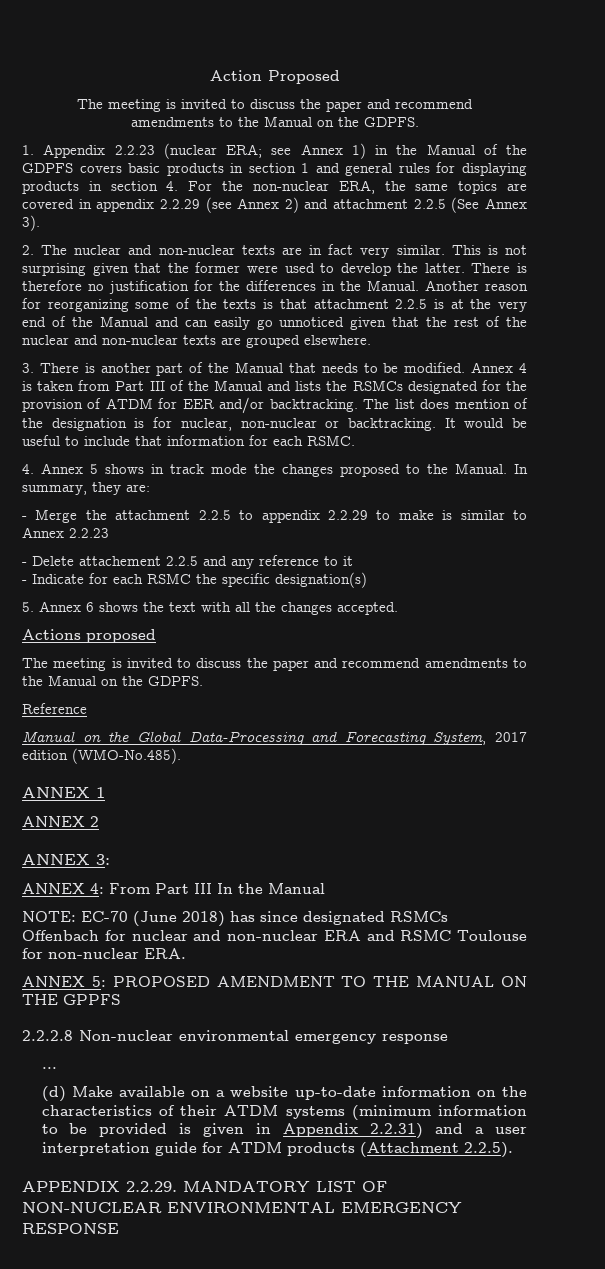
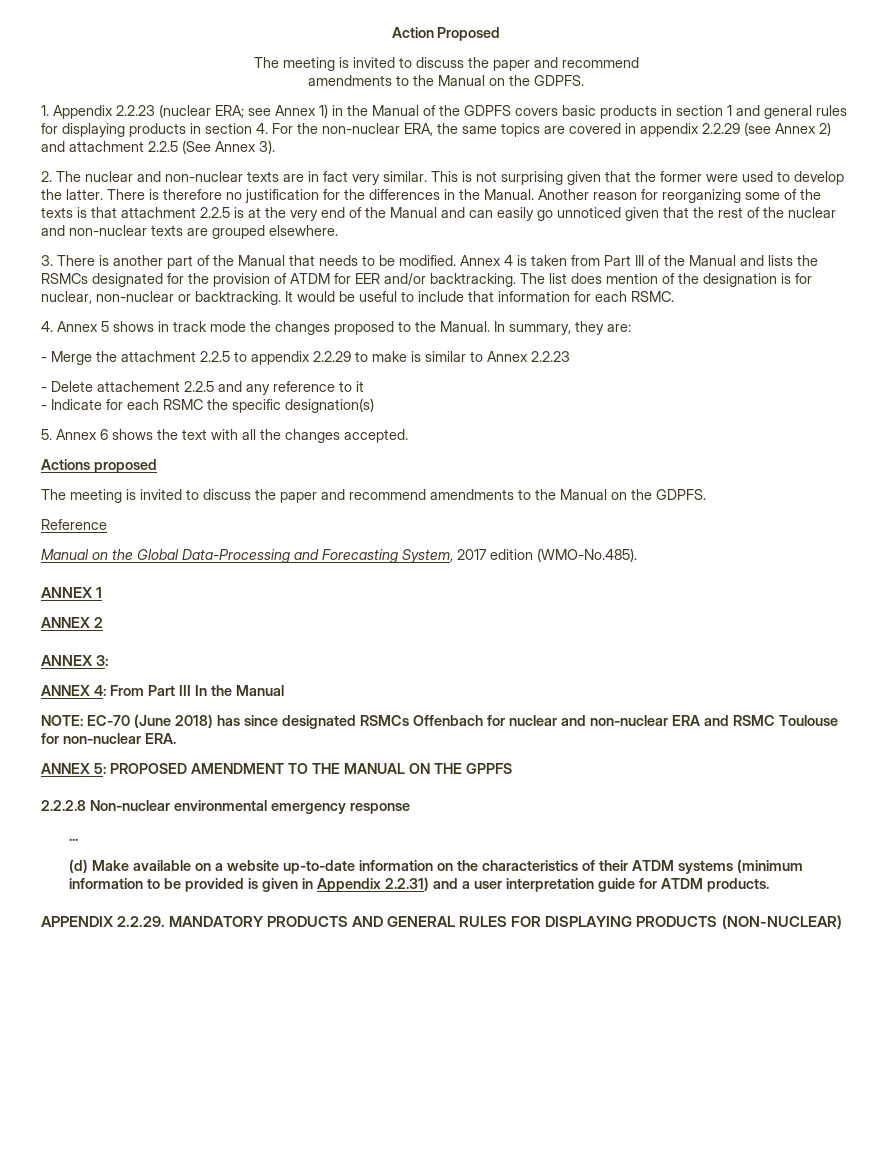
[286,1142,513,1158] products (Attachment 2.2.5). -> [706,878,769,892] products.
[316,1181,387,1192] [22,1202,462,1213] [22,1223,119,1234] LIST OF NON-NUCLEAR ENVIRONMENTAL EMERGENCY RESPONSE -> [267,915,842,929] PRODUCTS AND GENERAL RULES FOR DISPLAYING PRODUCTS (NON-NUCLEAR)

